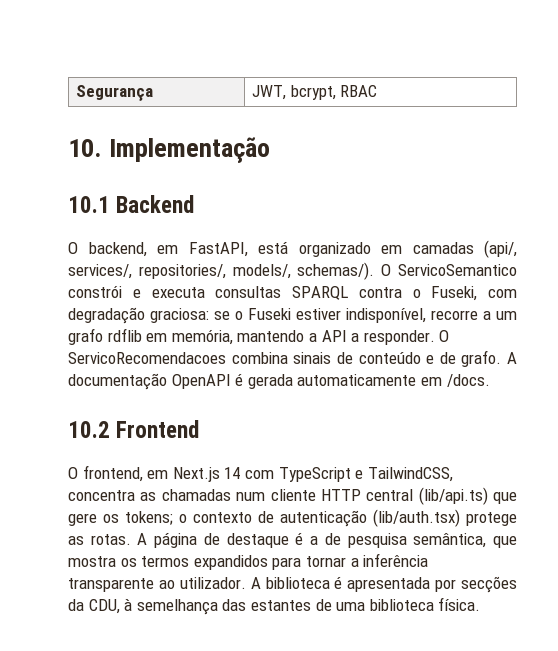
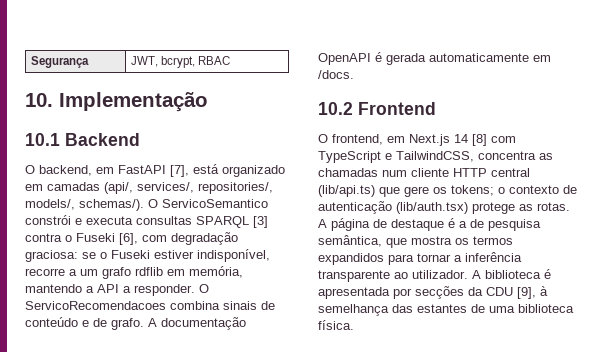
[188,242,248,257] FastAPI, -> [118,165,189,177] FastAPI [7],
(348, 293) none -> [253,216,268,228] [3]
[431,286,478,301] Fuseki, -> [76,233,138,245] Fuseki [6],
(241, 473) none -> [472,134,487,146] [8]
[88,599,120,614] CDU, -> [486,287,536,299] CDU [9],

